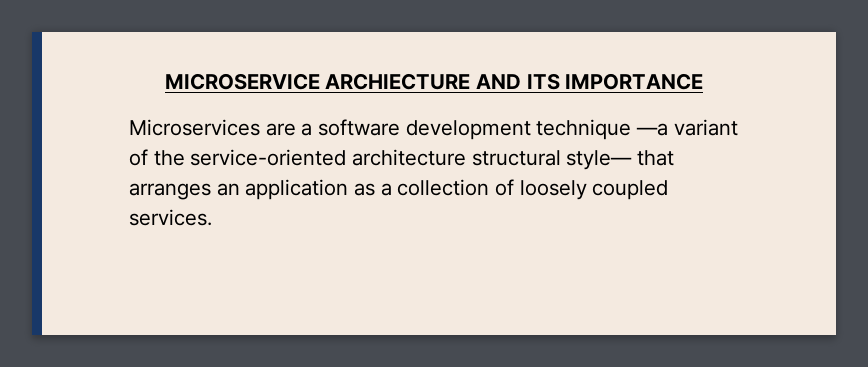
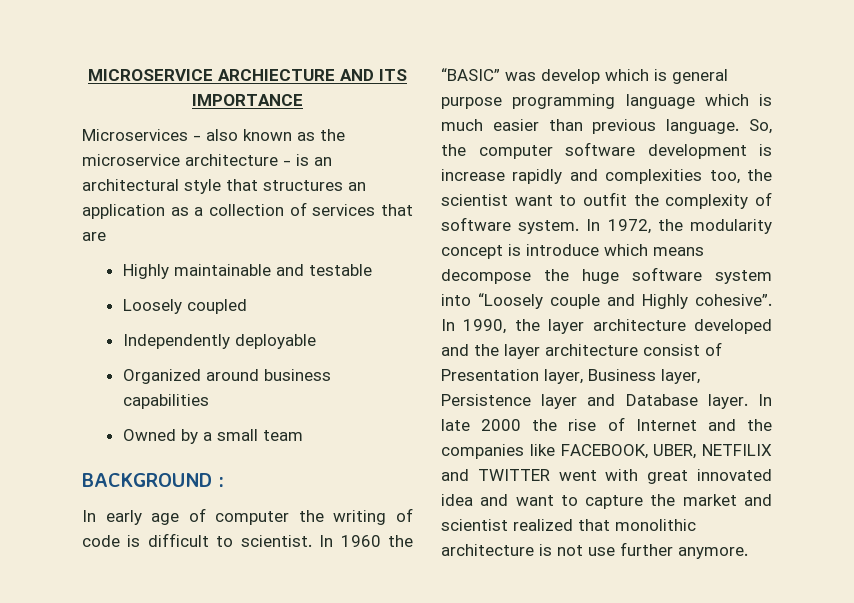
[265,119,738,140] [129,149,675,170] [129,183,211,200] are a software development technique —a variant of the service-oriented architecture structural style— that arranges -> [193,129,345,141] [82,154,332,166] [82,179,343,194] - also known as the microservice architecture - is an architectural style that structures
[519,180,669,200] [129,209,212,226] loosely coupled services. -> [312,204,413,216] [82,232,106,241] [122,264,372,279] [122,299,247,314] [122,334,316,349] [122,369,331,384] [122,394,209,409] [122,429,303,444] [82,473,224,487] [82,508,413,525] [82,533,413,547] [441,68,728,84] [441,94,772,109] [441,119,772,134] [441,142,772,159] [441,169,772,184] [441,192,772,209] [441,217,772,234] [441,244,704,259] [441,267,772,284] [441,293,772,309] [441,319,772,334] [441,342,722,359] [441,369,700,384] [441,394,772,409] [441,417,772,431] [441,444,772,459] [441,469,772,484] [441,494,772,509] [441,519,696,531] [441,542,748,559] services that are // Highly maintainable and testable // Loosely coupled // Independently deployable // Organized around business capabilities // Owned by a small team // BACKGROUND : // In early age of computer the writing of code is difficult to scientist. In 1960 the “BASIC” was develop which is general purpose programming language which is much easier than previous language. So, the computer software development is increase rapidly and complexities too, the scientist want to outfit the complexity of software system. In 1972, the modularity concept is introduce which means decompose the huge software system into “Loosely couple and Highly cohesive”. In 1990, the layer architecture developed and the layer architecture consist of Presentation layer, Business layer, Persistence layer and Database layer. In late 2000 the rise of Internet and the companies like FACEBOOK, UBER, NETFILIX and TWITTER went with great innovated idea and want to capture the market and scientist realized that monolithic architecture is not use further anymore.

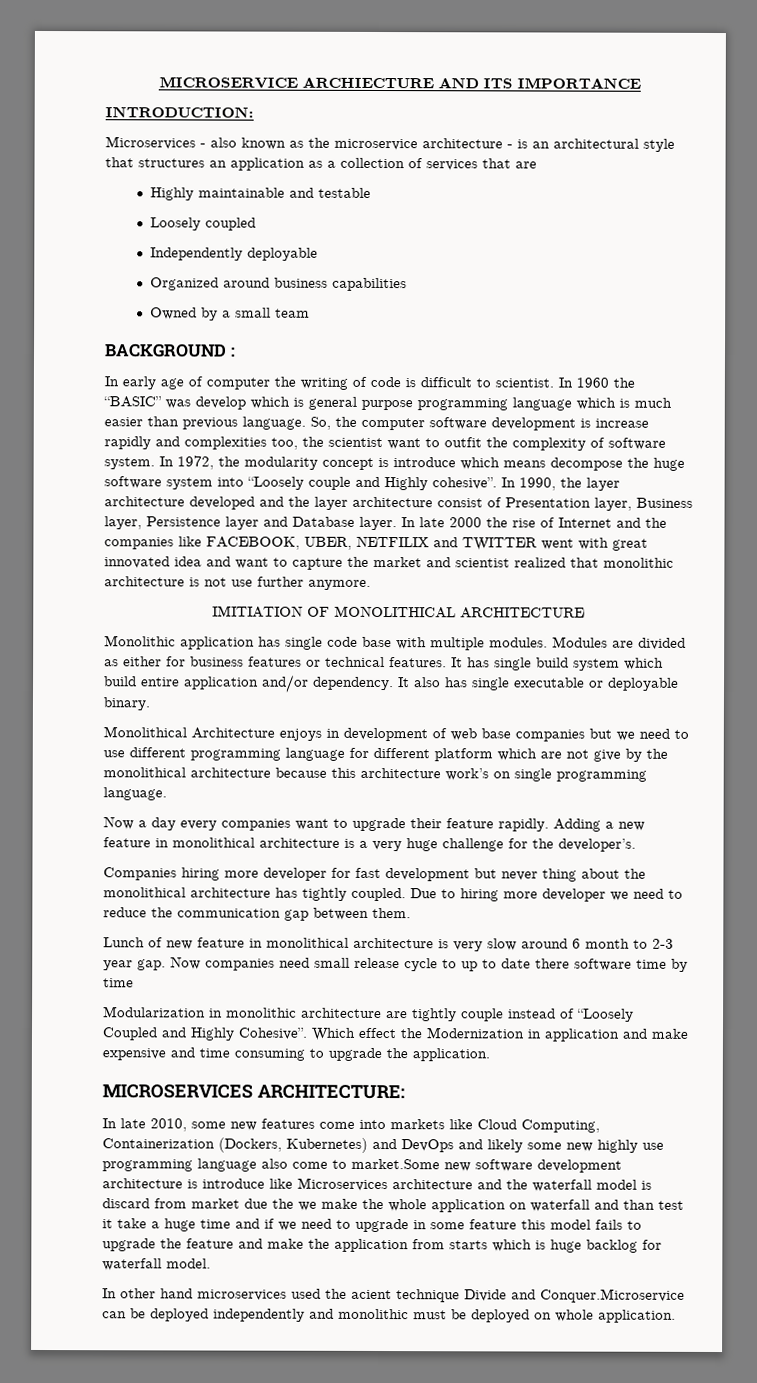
(303, 100) none -> [105,106,254,118] // INTRODUCTION:
(748, 553) none -> [212,605,585,619] [104,635,686,651] [104,656,664,671] [104,674,679,693] [103,697,150,711] [103,726,689,742] [103,747,668,762] [103,767,647,782] [103,787,167,801] [103,816,645,832] [103,837,636,852] [103,867,646,882] [103,887,683,902] [103,907,411,921] [103,937,674,952] [103,956,688,972] [103,978,134,988] [103,1006,634,1022] [102,1027,689,1042] [102,1047,490,1062] [102,1084,405,1100] [102,1118,600,1133] [102,1137,664,1153] [102,1158,622,1173] [102,1177,652,1192] [102,1198,684,1213] [102,1218,642,1233] [102,1238,662,1253] [102,1258,211,1271] [102,1288,685,1303] [102,1308,676,1323] // IMITIATION OF MONOLITHICAL ARCHITECTURE // Monolithic application has single code base with multiple modules. Modules are divided as either for business features or technical features. It has single build system which build entire application and/or dependency. It also has single executable or deployable binary. // Monolithical Architecture enjoys in development of web base companies but we need to use different programming language for different platform which are not give by the monolithical architecture because this architecture work’s on single programming language. // Now a day every companies want to upgrade their feature rapidly. Adding a new feature in monolithical architecture is a very huge challenge for the developer’s. // Companies hiring more developer for fast development but never thing about the monolithical architecture has tightly coupled. Due to hiring more developer we need to reduce the communication gap between them. // Lunch of new feature in monolithical architecture is very slow around 6 month to 2-3 year gap. Now companies need small release cycle to up to date there software time by time // Modularization in monolithic architecture are tightly couple instead of “Loosely Coupled and Highly Cohesive”. Which effect the Modernization in application and make expensive and time consuming to upgrade the application. // MICROSERVICES ARCHITECTURE: // In late 2010, some new features come into markets like Cloud Computing, Containerization (Dockers, Kubernetes) and DevOps and likely some new highly use programming language also come to market.Some new software development architecture is introduce like Microservices architecture and the waterfall model is discard from market due the we make the whole application on waterfall and than test it take a huge time and if we need to upgrade in some feature this model fails to upgrade the feature and make the application from starts which is huge backlog for waterfall model. // In other hand microservices used the acient technique Divide and Conquer.Microservice can be deployed independently and monolithic must be deployed on whole application.

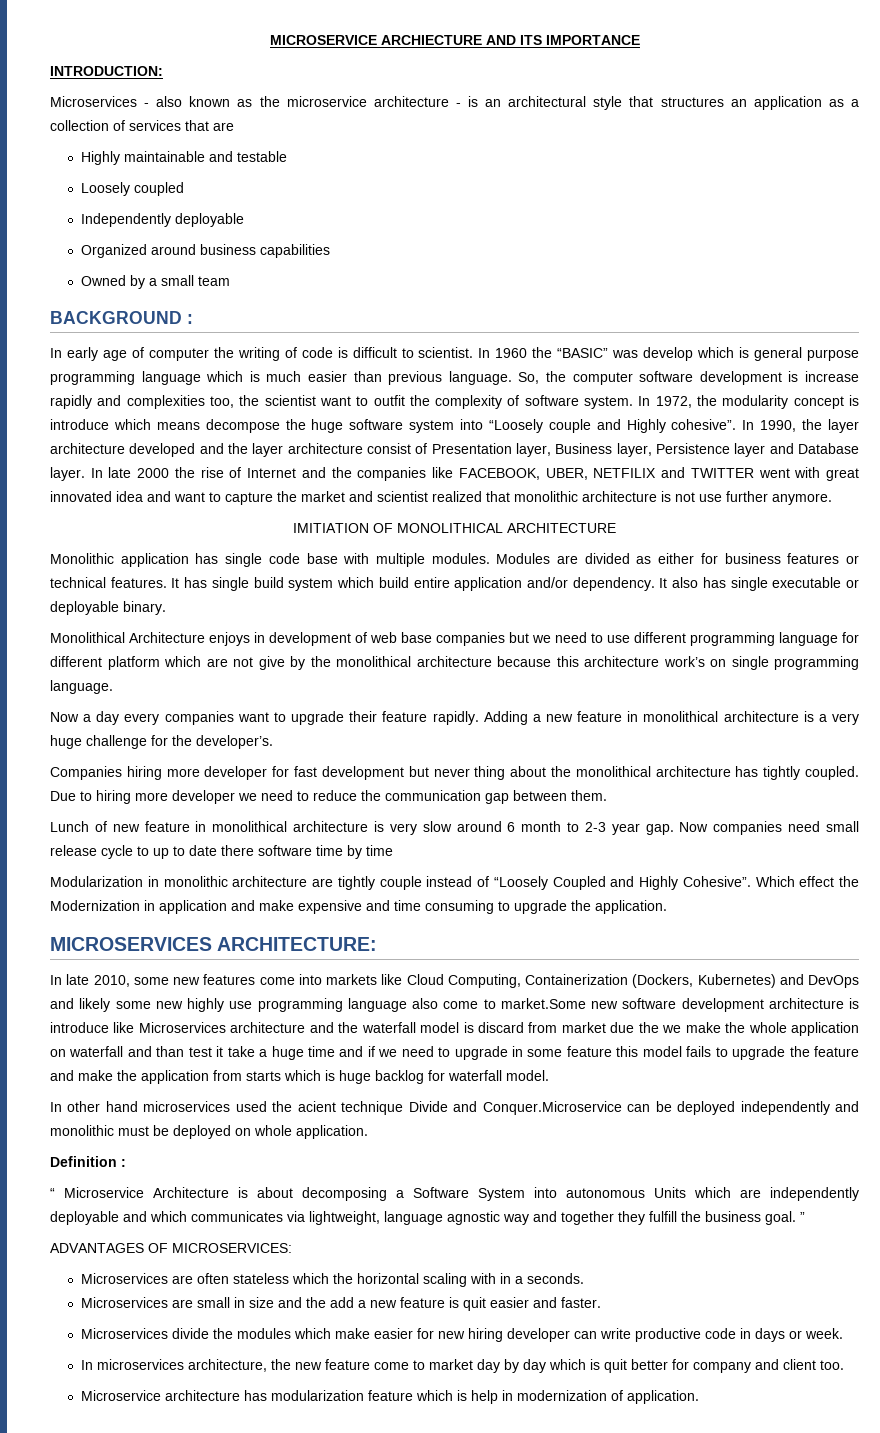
(676, 1316) none -> [50,1156,126,1167] [50,1187,859,1201] [50,1211,805,1225] [50,1243,292,1253] [80,1273,584,1287] [80,1297,601,1311] [80,1328,843,1342] [80,1359,844,1373] [80,1390,699,1404] // Definition : // “ Microservice Architecture is about decomposing a Software System into autonomous Units which are independently deployable and which communicates via lightweight, language agnostic way and together they fulfill the business goal. ” // ADVANTAGES OF MICROSERVICES: // Microservices are often stateless which the horizontal scaling with in a seconds. // Microservices are small in size and the add a new feature is quit easier and faster. // Microservices divide the modules which make easier for new hiring developer can write productive code in days or week. // In microservices architecture, the new feature come to market day by day which is quit better for company and client too. // Microservice architecture has modularization feature which is help in modernization of application.

